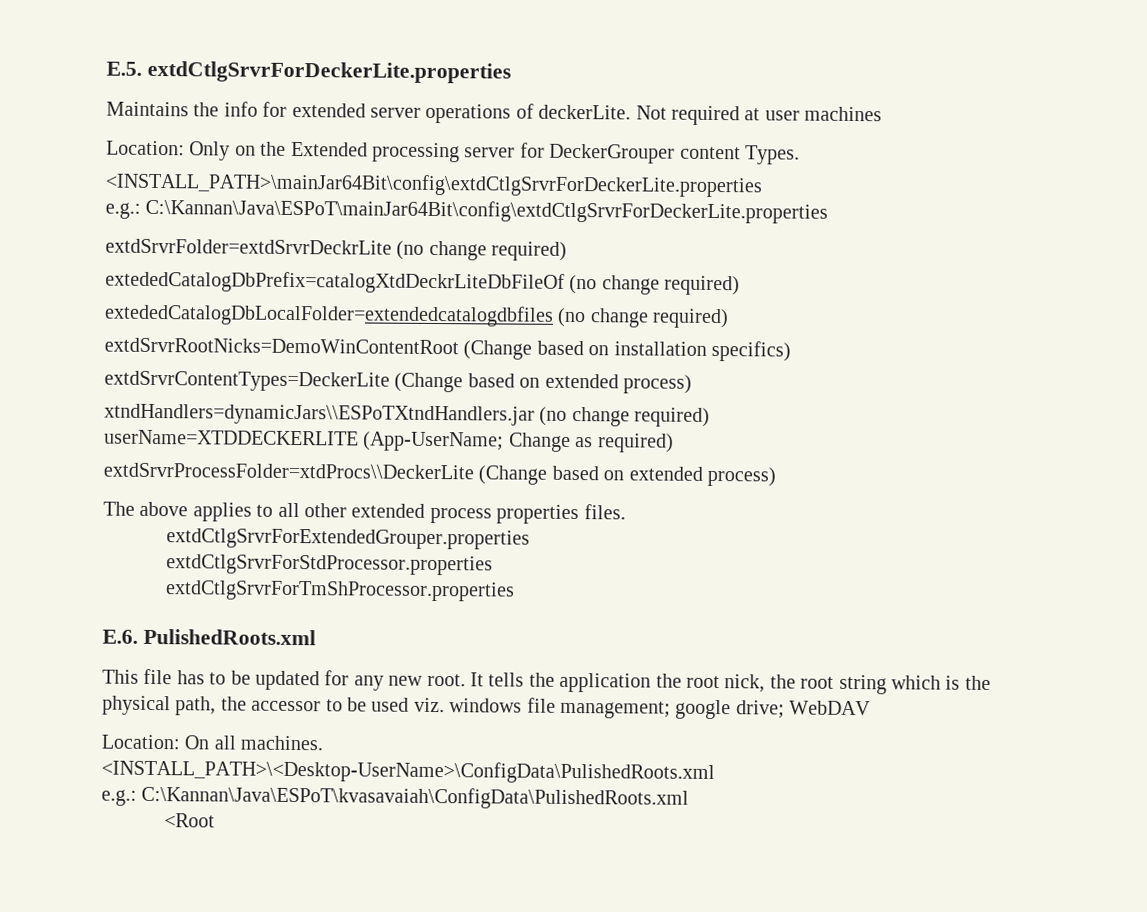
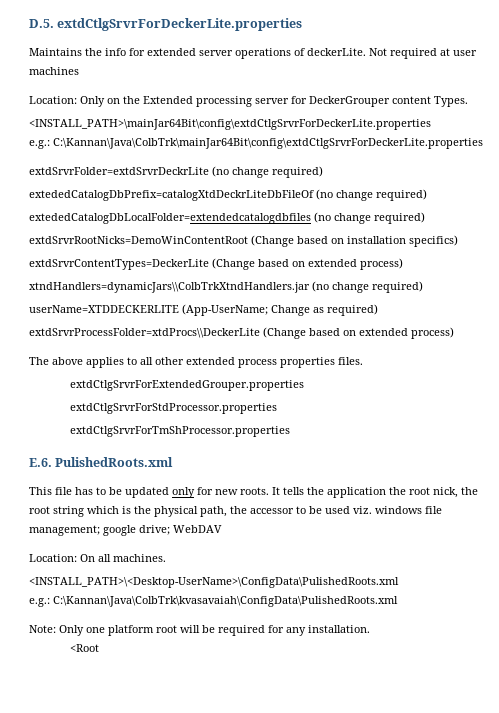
[106,61,142,76] E.5. -> [29,19,54,28] D.5.
[145,198,829,224] C:\Kannan\Java\ESPoT\mainJar64Bit\config\extdCtlgSrvrForDeckerLite.properties -> [53,138,483,149] C:\Kannan\Java\ColbTrk\mainJar64Bit\config\extdCtlgSrvrForDeckerLite.properties
[104,403,535,426] xtndHandlers=dynamicJars\\ESPoTXtndHandlers.jar -> [29,282,310,293] xtndHandlers=dynamicJars\\ColbTrkXtndHandlers.jar
[324,670,466,691] for any new root. -> [172,487,269,498] only for new roots.
[141,785,690,810] C:\Kannan\Java\ESPoT\kvasavaiah\ConfigData\PulishedRoots.xml -> [53,596,398,607] [29,625,370,636] C:\Kannan\Java\ColbTrk\kvasavaiah\ConfigData\PulishedRoots.xml // Note: Only one platform root will be required for any installation.

